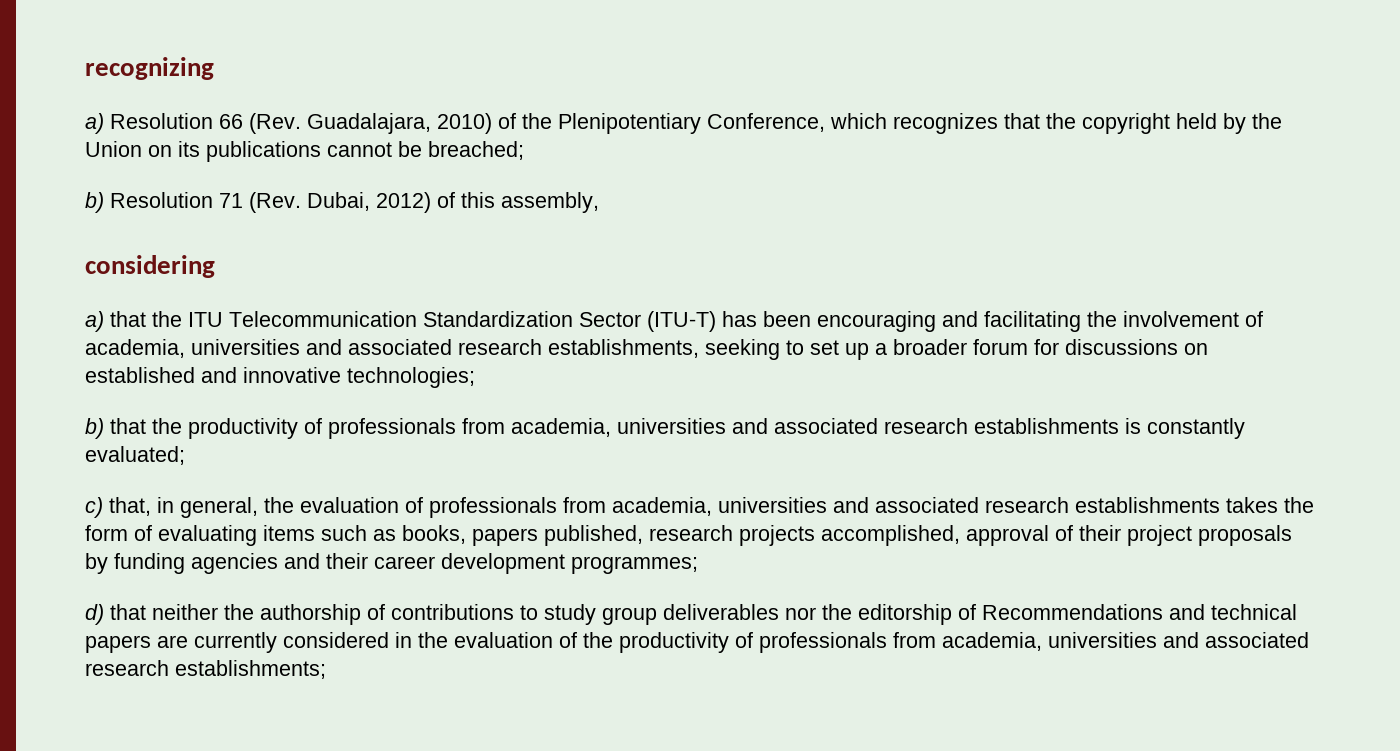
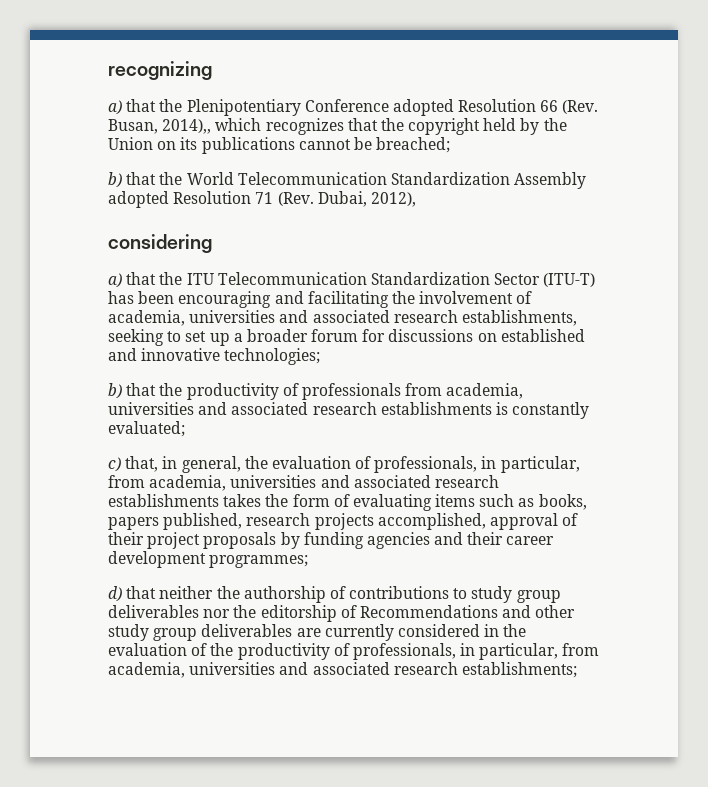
[110,113,825,134] Resolution 66 (Rev. Guadalajara, 2010) of the Plenipotentiary Conference, -> [126,99,599,116] [108,119,212,134] that the Plenipotentiary Conference adopted Resolution 66 (Rev. Busan, 2014),,
[110,192,599,213] Resolution 71 (Rev. Dubai, 2012) of this assembly, -> [126,172,587,189] [108,191,416,208] that the World Telecommunication Standardization Assembly adopted Resolution 71 (Rev. Dubai, 2012),
[429,497,557,518] professionals -> [374,456,580,473] professionals, in particular,
[1211,604,1297,620] [85,635,151,653] technical papers -> [535,605,576,618] [108,624,293,641] other study group deliverables
[759,632,887,653] professionals -> [352,643,559,660] professionals, in particular,

